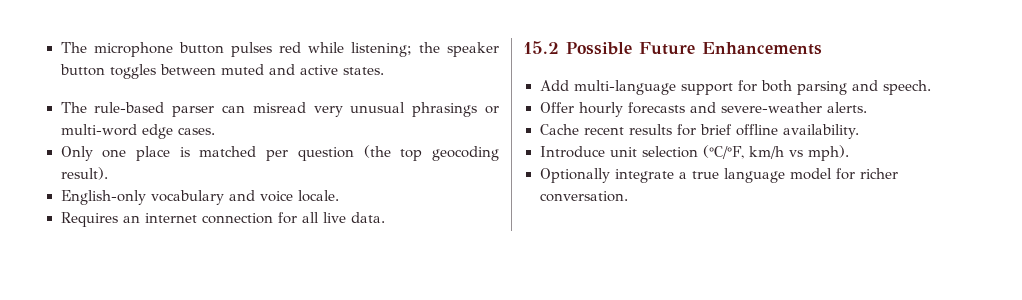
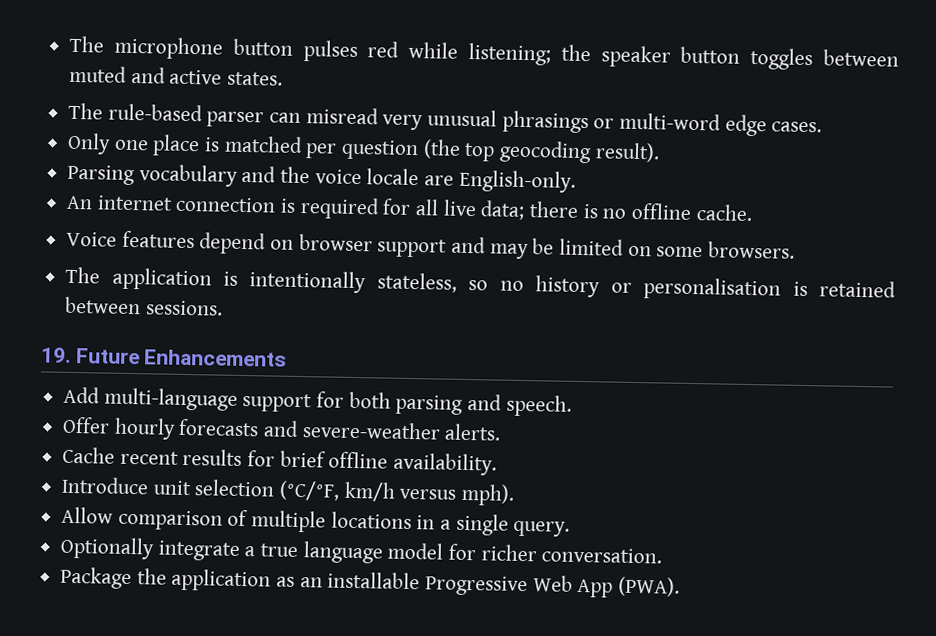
[60,190,146,205] English-only -> [67,164,136,186] Parsing
[259,190,339,202] [60,212,385,227] [523,41,632,55] voice locale. // Requires an internet connection for all live data. // 15.2 Possible -> [280,166,576,193] [66,195,753,222] [66,230,796,260] [65,266,897,301] [65,296,223,316] [41,347,71,363] the voice locale are English-only. // An internet connection is required for all live data; there is no offline cache. // Voice features depend on browser support and may be limited on some browsers. // The application is intentionally stateless, so no history or personalisation is retained between sessions. // 19.
[789,150,804,157] vs -> [399,488,457,500] versus
(850, 153) none -> [61,506,571,537] // Allow comparison of multiple locations in a single query.
(628, 196) none -> [60,566,681,598] // Package the application as an installable Progressive Web App (PWA).

